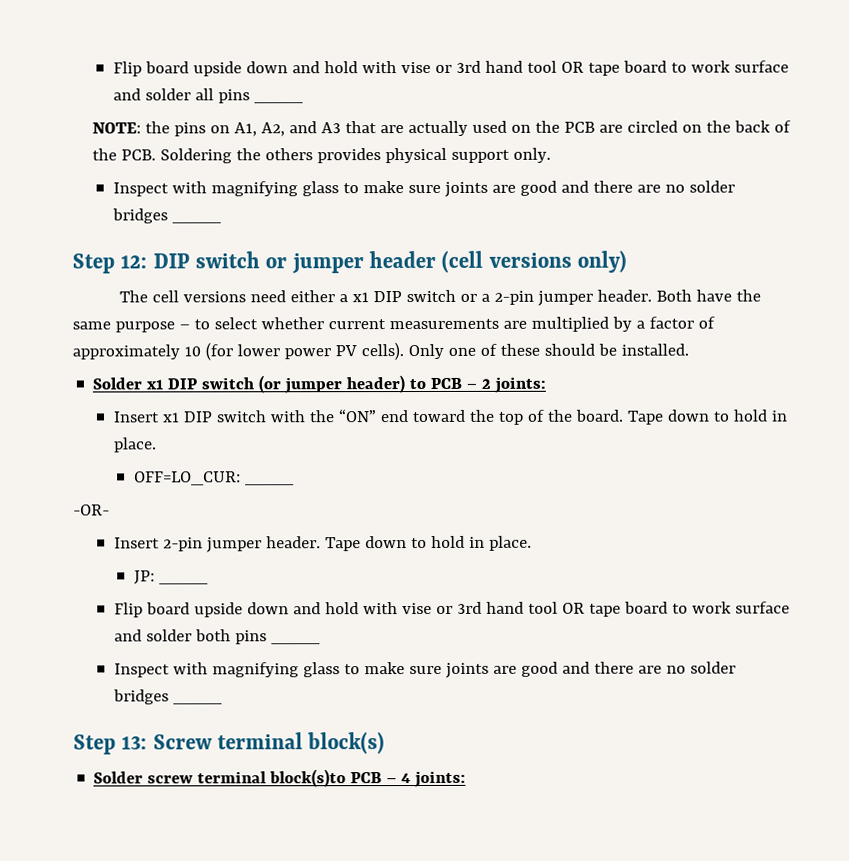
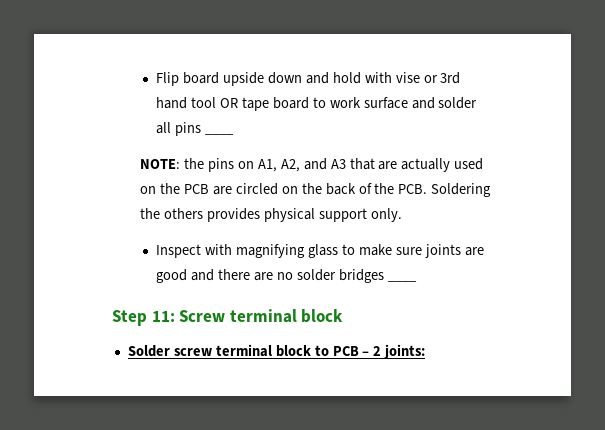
[120,250,628,274] [119,289,762,306] [72,316,715,333] [72,342,689,361] [92,375,406,394] 12: DIP switch or jumper header (cell versions only) // The cell versions need either a x1 DIP switch or a 2-pin jumper header. Both have the same purpose – to select whether current measurements are multiplied by a factor of approximately 10 (for lower power PV cells). Only one of these should be installed. // Solder x1 DIP switch (or jumper header) -> [151,309,344,323] [127,344,311,357] 11: Screw terminal block // Solder screw terminal block
[112,409,787,425] [113,437,157,453] [134,471,296,486] [73,504,110,516] [113,535,532,553] [134,570,210,585] [113,601,790,618] [113,629,321,645] [113,661,736,678] [112,689,223,705] [73,732,386,755] [93,769,467,788] // Insert x1 DIP switch with the “ON” end toward the top of the board. Tape down to hold in place. // OFF=LO_CUR: ____ // -OR- // Insert 2-pin jumper header. Tape down to hold in place. // JP: ____ // Flip board upside down and hold with vise or 3rd hand tool OR tape board to work surface and solder both pins ____ // Inspect with magnifying glass to make sure joints are good and there are no solder bridges ____ // Step 13: Screw terminal block(s) // Solder screw terminal block(s)to PCB – 4 joints: -> (426, 351) none

